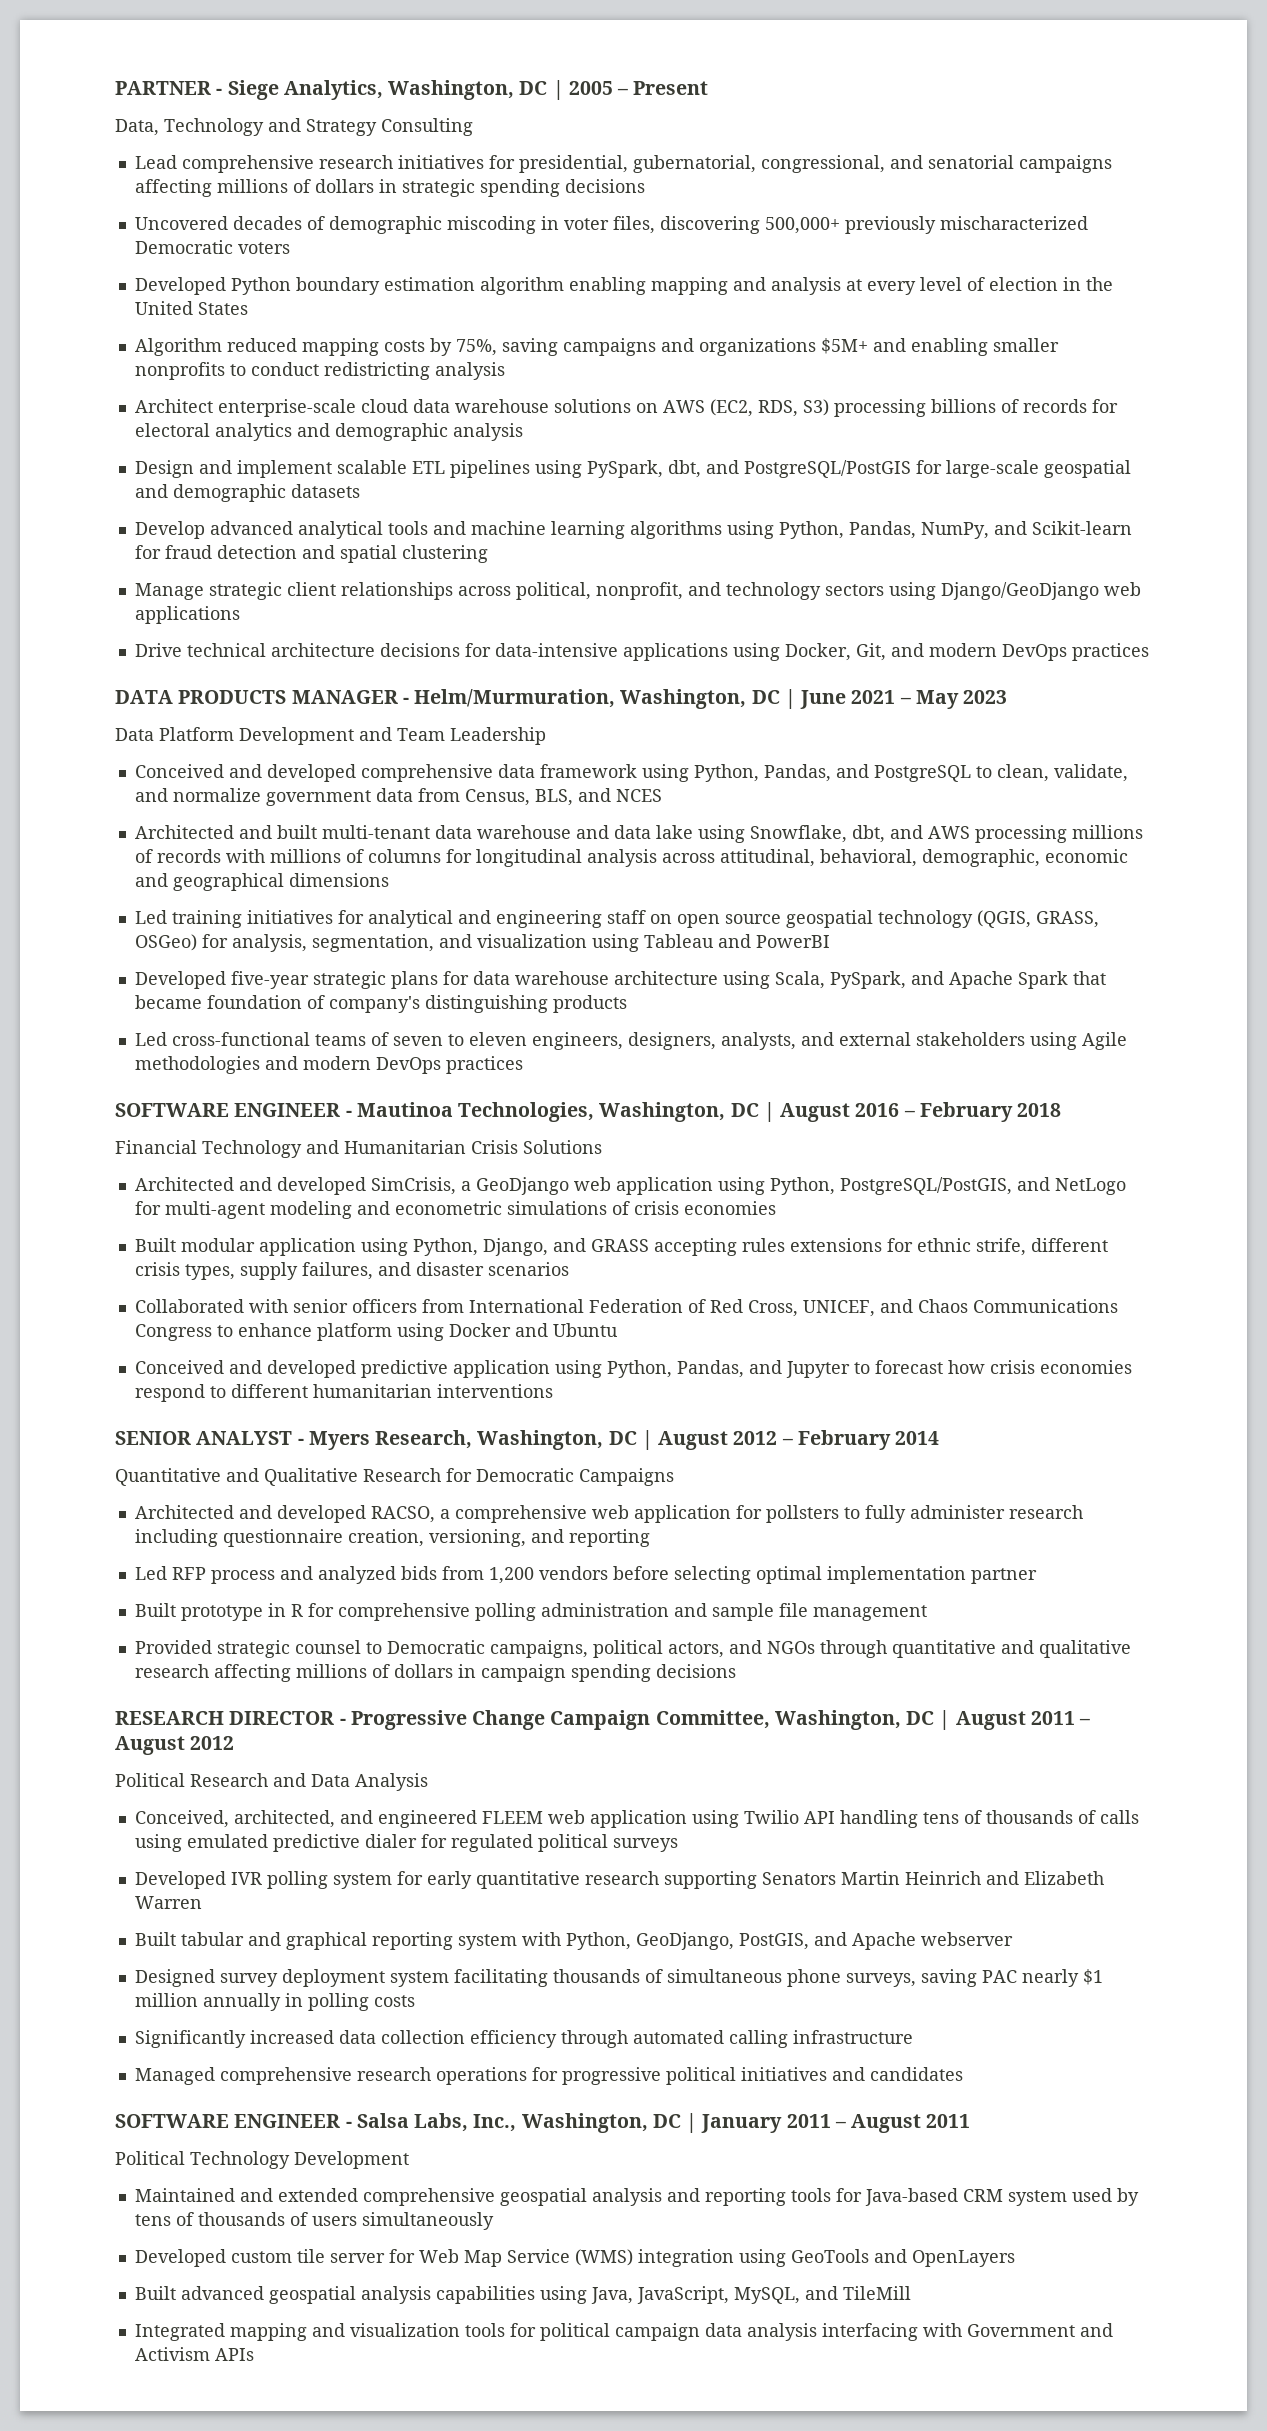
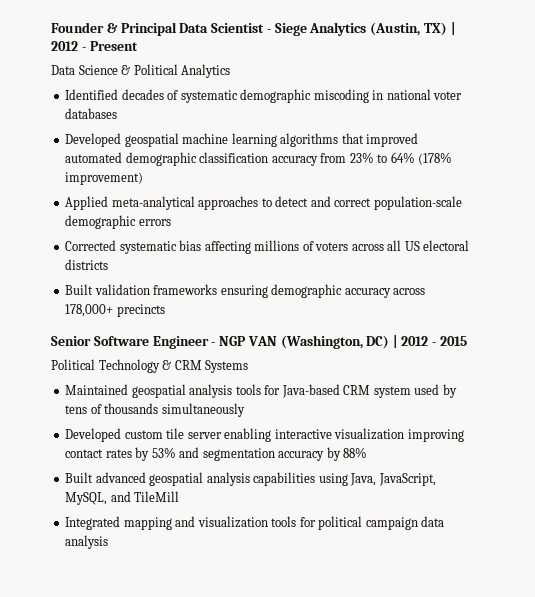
[115,80,709,100] [115,118,473,136] [134,155,1112,173] [134,179,645,197] [134,216,1088,234] [134,240,290,254] [134,277,1113,295] [134,301,248,315] [134,338,1059,356] [134,362,505,380] [134,399,1118,417] [134,423,523,441] [134,460,1131,478] [134,484,360,502] [134,521,1132,539] [134,545,488,563] [134,582,1141,600] [134,606,240,624] [134,643,1149,661] [115,689,1008,709] [115,727,546,745] [134,764,1128,782] [134,788,662,806] [134,825,1143,843] [134,849,1128,867] [134,873,389,891] [134,910,1099,928] [134,934,830,952] [134,971,1106,989] [134,995,627,1013] [134,1032,1127,1050] [134,1056,523,1074] [115,1102,1062,1122] [115,1140,602,1158] [134,1177,1126,1195] [134,1201,776,1219] [134,1238,1108,1256] [134,1262,569,1280] [134,1299,1118,1317] [134,1323,618,1341] [134,1360,1132,1378] [134,1384,553,1402] [115,1430,940,1450] [115,1468,674,1486] [134,1505,1083,1523] [134,1529,650,1547] [134,1566,1037,1584] [134,1603,927,1621] [134,1640,1131,1658] [134,1664,736,1682] [115,1710,1091,1730] [115,1736,235,1755] [115,1773,428,1791] [134,1810,1139,1828] [134,1834,678,1852] [134,1871,1104,1889] [134,1896,202,1909] [134,1932,1013,1950] [134,1969,1103,1987] [134,1993,415,2011] [134,2030,913,2048] [134,2067,963,2085] [115,2113,971,2133] [115,2151,409,2169] [134,2188,786,2206] PARTNER - Siege Analytics, Washington, DC | 2005 – Present // Data, Technology and Strategy Consulting // Lead comprehensive research initiatives for presidential, gubernatorial, congressional, and senatorial campaigns affecting millions of dollars in strategic spending decisions // Uncovered decades of demographic miscoding in voter files, discovering 500,000+ previously mischaracterized Democratic voters // Developed Python boundary estimation algorithm enabling mapping and analysis at every level of election in the United States // Algorithm reduced mapping costs by 75%, saving campaigns and organizations $5M+ and enabling smaller nonprofits to conduct redistricting analysis // Architect enterprise-scale cloud data warehouse solutions on AWS (EC2, RDS, S3) processing billions of records for electoral analytics and demographic analysis // Design and implement scalable ETL pipelines using PySpark, dbt, and PostgreSQL/PostGIS for large-scale geospatial and demographic datasets // Develop advanced analytical tools and machine learning algorithms using Python, Pandas, NumPy, and Scikit-learn for fraud detection and spatial clustering // Manage strategic client relationships across political, nonprofit, and technology sectors using Django/GeoDjango web applications // Drive technical architecture decisions for data-intensive applications using Docker, Git, and modern DevOps practices // DATA PRODUCTS MANAGER - Helm/Murmuration, Washington, DC | June 2021 – May 2023 // Data Platform Development and Team Leadership // Conceived and developed comprehensive data framework using Python, Pandas, and PostgreSQL to clean, validate, and normalize government data from Census, BLS, and NCES // Architected and built multi-tenant data warehouse and data lake using Snowflake, dbt, and AWS processing millions of records with millions of columns for longitudinal analysis across attitudinal, behavioral, demographic, economic and geographical dimensions // Led training initiatives for analytical and engineering staff on open source geospatial technology (QGIS, GRASS, OSGeo) for analysis, segmentation, and visualization using Tableau and PowerBI // Developed five-year strategic plans for data warehouse architecture using Scala, PySpark, and Apache Spark that became foundation of company's distinguishing products // Led cross-functional teams of seven to eleven engineers, designers, analysts, and external stakeholders using Agile methodologies and modern DevOps practices // SOFTWARE ENGINEER - Mautinoa Technologies, Washington, DC | August 2016 – February 2018 // Financial Technology and Humanitarian Crisis Solutions // Architected and developed SimCrisis, a GeoDjango web application using Python, PostgreSQL/PostGIS, and NetLogo for multi-agent modeling and econometric simulations of crisis economies // Built modular application using Python, Django, and GRASS accepting rules extensions for ethnic strife, different crisis types, supply failures, and disaster scenarios // Collaborated with senior officers from International Federation of Red Cross, UNICEF, and Chaos Communications Congress to enhance platform using Docker and Ubuntu // Conceived and developed predictive application using Python, Pandas, and Jupyter to forecast how crisis economies respond to different humanitarian interventions // SENIOR ANALYST - Myers Research, Washington, DC | August 2012 – February 2014 // Quantitative and Qualitative Research for Democratic Campaigns // Architected and developed RACSO, a comprehensive web application for pollsters to fully administer research including questionnaire creation, versioning, and reporting // Led RFP process and analyzed bids from 1,200 vendors before selecting optimal implementation partner // Built prototype in R for comprehensive polling administration and sample file management // Provided strategic counsel to Democratic campaigns, political actors, and NGOs through quantitative and qualitative research affecting millions of dollars in campaign spending decisions // RESEARCH DIRECTOR - Progressive Change Campaign Committee, Washington, DC | August 2011 – August 2012 // Political Research and Data Analysis // Conceived, architected, and engineered FLEEM web application using Twilio API handling tens of thousands of calls using emulated predictive dialer for regulated political surveys // Developed IVR polling system for early quantitative research supporting Senators Martin Heinrich and Elizabeth Warren // Built tabular and graphical reporting system with Python, GeoDjango, PostGIS, and Apache webserver // Designed survey deployment system facilitating thousands of simultaneous phone surveys, saving PAC nearly $1 million annually in polling costs // Significantly increased data collection efficiency through automated calling infrastructure // Managed comprehensive research operations for progressive political initiatives and candidates // SOFTWARE ENGINEER - Salsa Labs, Inc., Washington, DC | January 2011 – August 2011 // Political Technology Development // Maintained and extended comprehensive geospatial analysis and reporting -> [51,22,455,36] [51,41,138,51] [51,64,231,78] [65,89,463,103] [65,108,118,119] [65,133,419,147] [65,152,453,166] [65,172,144,185] [65,196,462,210] [65,215,171,229] [65,240,470,254] [65,259,109,270] [65,284,426,298] [65,304,165,317] [51,335,467,349] [51,359,249,373] [65,384,233,398] Founder & Principal Data Scientist - Siege Analytics (Austin, TX) | 2012 - Present // Data Science & Political Analytics // Identified decades of systematic demographic miscoding in national voter databases // Developed geospatial machine learning algorithms that improved automated demographic classification accuracy from 23% to 64% (178% improvement) // Applied meta-analytical approaches to detect and correct population-scale demographic errors // Corrected systematic bias affecting millions of voters across all US electoral districts // Built validation frameworks ensuring demographic accuracy across 178,000+ precincts // Senior Software Engineer - NGP VAN (Washington, DC) | 2012 - 2015 // Political Technology & CRM Systems // Maintained geospatial analysis
[289,2212,357,2226] of users -> (159, 408) none
[388,2249,1015,2267] for Web Map Service (WMS) integration using GeoTools and OpenLayers -> [224,428,464,442] [65,447,368,461] enabling interactive visualization improving contact rates by 53% and segmentation accuracy by 88%
[821,2323,1113,2341] [134,2347,254,2361] interfacing with Government and Activism APIs -> (109, 542) none

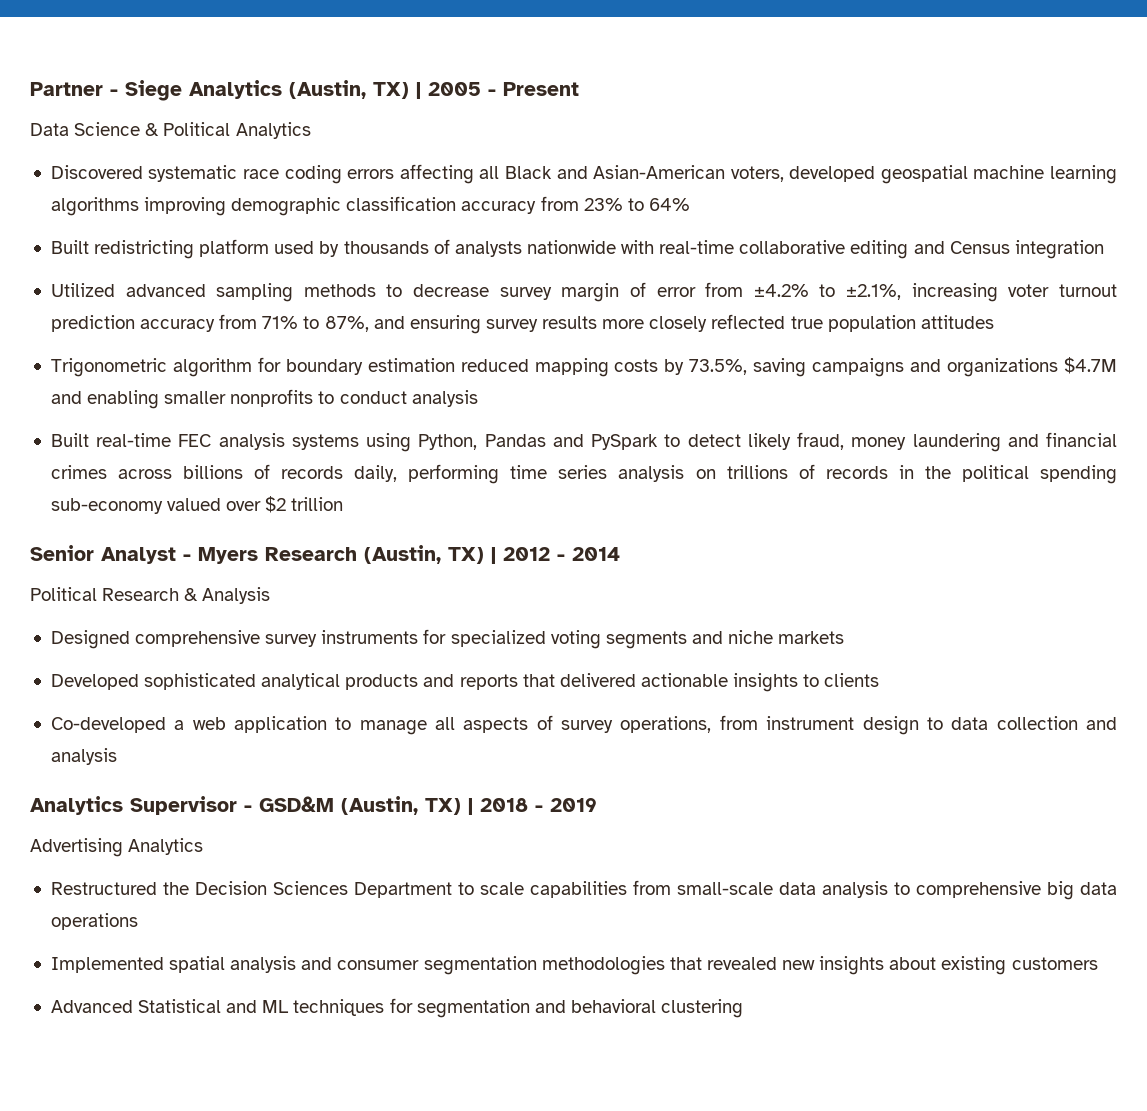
[51,22,265,36] Founder & Principal Data Scientist -> [30,82,103,96] Partner
[51,41,78,51] 2012 -> [428,82,481,96] 2005
[65,89,463,103] [65,108,118,119] [65,133,122,147] Identified decades of systematic demographic miscoding in national voter databases // Developed -> [50,164,876,184] Discovered systematic race coding errors affecting all Black and Asian-American voters, developed
[341,133,419,147] [65,152,123,163] that improved automated -> [144,197,227,216] improving
[418,152,453,165] [65,172,144,185] [65,196,462,210] [65,215,171,229] [65,240,470,254] [65,259,109,270] [65,284,426,298] [65,304,165,317] [51,335,467,349] [51,359,249,373] [65,384,457,398] [65,403,245,417] [65,428,464,442] [65,447,368,461] [65,472,436,486] [65,491,180,505] [65,516,445,530] [65,535,109,549] (178% improvement) // Applied meta-analytical approaches to detect and correct population-scale demographic errors // Corrected systematic bias affecting millions of voters across all US electoral districts // Built validation frameworks ensuring demographic accuracy across 178,000+ precincts // Senior Software Engineer - NGP VAN (Washington, DC) | 2012 - 2015 // Political Technology & CRM Systems // Maintained geospatial analysis tools for Java-based CRM system used by tens of thousands simultaneously // Developed custom tile server enabling interactive visualization improving contact rates by 53% and segmentation accuracy by 88% // Built advanced geospatial analysis capabilities using Java, JavaScript, MySQL, and TileMill // Integrated mapping and visualization tools for political campaign data analysis -> [50,239,1104,259] [50,282,1117,302] [50,314,994,334] [50,357,1118,377] [50,389,478,409] [50,432,1117,452] [50,464,1117,484] [50,496,344,514] [30,545,620,564] [30,587,271,604] [50,629,845,649] [50,673,880,692] [50,715,1117,735] [50,748,117,765] [30,796,597,815] [30,838,204,857] [50,880,1117,900] [50,913,138,930] [50,956,1098,975] [50,998,744,1018] // Built redistricting platform used by thousands of analysts nationwide with real-time collaborative editing and Census integration // Utilized advanced sampling methods to decrease survey margin of error from ±4.2% to ±2.1%, increasing voter turnout prediction accuracy from 71% to 87%, and ensuring survey results more closely reflected true population attitudes // Trigonometric algorithm for boundary estimation reduced mapping costs by 73.5%, saving campaigns and organizations $4.7M and enabling smaller nonprofits to conduct analysis // Built real-time FEC analysis systems using Python, Pandas and PySpark to detect likely fraud, money laundering and financial crimes across billions of records daily, performing time series analysis on trillions of records in the political spending sub-economy valued over $2 trillion // Senior Analyst - Myers Research (Austin, TX) | 2012 - 2014 // Political Research & Analysis // Designed comprehensive survey instruments for specialized voting segments and niche markets // Developed sophisticated analytical products and reports that delivered actionable insights to clients // Co-developed a web application to manage all aspects of survey operations, from instrument design to data collection and analysis // Analytics Supervisor - GSD&M (Austin, TX) | 2018 - 2019 // Advertising Analytics // Restructured the Decision Sciences Department to scale capabilities from small-scale data analysis to comprehensive big data operations // Implemented spatial analysis and consumer segmentation methodologies that revealed new insights about existing customers // Advanced Statistical and ML techniques for segmentation and behavioral clustering

